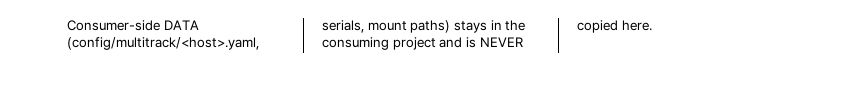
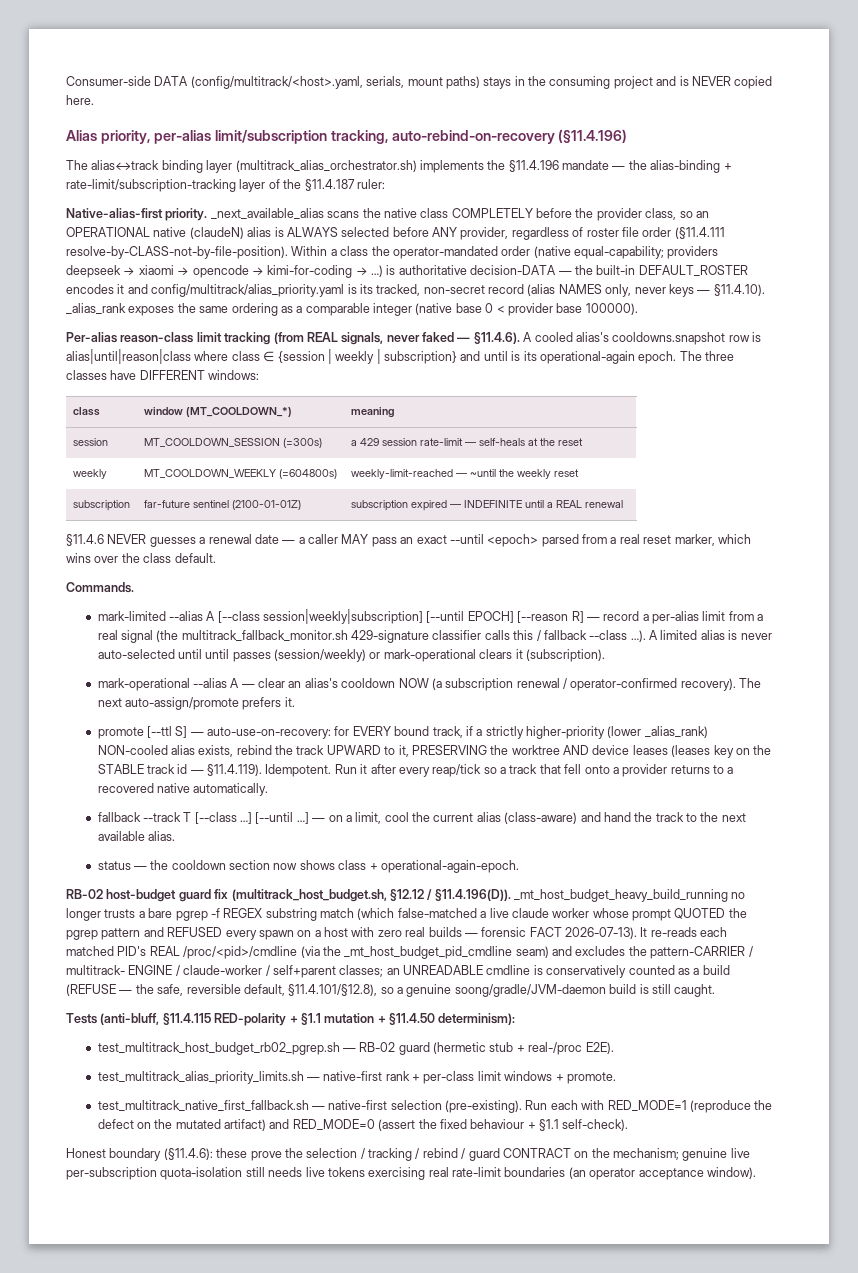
(652, 25) none -> [66,129,628,144] [66,160,732,173] [66,179,385,192] [66,208,709,221] [66,227,725,240] [66,246,719,259] [66,265,748,278] [66,284,765,297] [66,303,638,316] [66,332,761,345] [66,349,734,364] [66,370,260,380] [72,407,100,416] [143,407,292,417] [350,407,394,418] [72,438,108,446] [143,438,322,448] [350,438,583,446] [72,469,107,479] [143,469,337,479] [350,469,579,479] [72,500,130,511] [143,500,301,510] [350,500,623,511] [66,534,751,547] [66,553,216,563] [66,582,134,593] [97,609,764,624] [97,630,772,643] [97,649,605,662] [97,678,762,691] [97,697,295,710] [97,726,708,739] [97,745,772,758] [97,764,734,777] [97,783,269,796] [97,812,746,824] [97,831,175,841] [97,860,519,873] [66,889,746,902] [66,908,747,921] [66,927,728,940] [66,946,753,959] [66,965,730,978] [66,984,716,997] [66,1013,516,1026] [97,1042,614,1055] [97,1071,616,1084] [97,1100,773,1113] [97,1119,629,1131] [66,1148,750,1161] [66,1167,756,1180] // Alias priority, per-alias limit/subscription tracking, auto-rebind-on-recovery (§11.4.196) // The alias↔track binding layer (multitrack_alias_orchestrator.sh) implements the §11.4.196 mandate — the alias-binding + rate-limit/subscription-tracking layer of the §11.4.187 ruler: // Native-alias-first priority. _next_available_alias scans the native class COMPLETELY before the provider class, so an OPERATIONAL native (claudeN) alias is ALWAYS selected before ANY provider, regardless of roster file order (§11.4.111 resolve-by-CLASS-not-by-file-position). Within a class the operator-mandated order (native equal-capability; providers deepseek → xiaomi → opencode → kimi-for-coding → …) is authoritative decision-DATA — the built-in DEFAULT_ROSTER encodes it and config/multitrack/alias_priority.yaml is its tracked, non-secret record (alias NAMES only, never keys — §11.4.10). _alias_rank exposes the same ordering as a comparable integer (native base 0 < provider base 100000). // Per-alias reason-class limit tracking (from REAL signals, never faked — §11.4.6). A cooled alias's cooldowns.snapshot row is alias|until|reason|class where class ∈ {session | weekly | subscription} and until is its operational-again epoch. The three classes have DIFFERENT windows: // class | window (MT_COOLDOWN_*) | meaning // session | MT_COOLDOWN_SESSION (=300s) | a 429 session rate-limit — self-heals at the reset // weekly | MT_COOLDOWN_WEEKLY (=604800s) | weekly-limit-reached — ~until the weekly reset // subscription | far-future sentinel (2100-01-01Z) | subscription expired — INDEFINITE until a REAL renewal // §11.4.6 NEVER guesses a renewal date — a caller MAY pass an exact --until <epoch> parsed from a real reset marker, which wins over the class default. // Commands. // mark-limited --alias A [--class session|weekly|subscription] [--until EPOCH] [--reason R] — record a per-alias limit from a real signal (the multitrack_fallback_monitor.sh 429-signature classifier calls this / fallback --class …). A limited alias is never auto-selected until until passes (session/weekly) or mark-operational clears it (subscription). // mark-operational --alias A — clear an alias's cooldown NOW (a subscription renewal / operator-confirmed recovery). The next auto-assign/promote prefers it. // promote [--ttl S] — auto-use-on-recovery: for EVERY bound track, if a strictly higher-priority (lower _alias_rank) NON-cooled alias exists, rebind the track UPWARD to it, PRESERVING the worktree AND device leases (leases key on the STABLE track id — §11.4.119). Idempotent. Run it after every reap/tick so a track that fell onto a provider returns to a recovered native automatically. // fallback --track T [--class …] [--until …] — on a limit, cool the current alias (class-aware) and hand the track to the next available alias. // status — the cooldown section now shows class + operational-again-epoch. // RB-02 host-budget guard fix (multitrack_host_budget.sh, §12.12 / §11.4.196(D)). _mt_host_budget_heavy_build_running no longer trusts a bare pgrep -f REGEX substring match (which false-matched a live claude worker whose prompt QUOTED the pgrep pattern and REFUSED every spawn on a host with zero real builds — forensic FACT 2026-07-13). It re-reads each matched PID's REAL /proc/<pid>/cmdline (via the _mt_host_budget_pid_cmdline seam) and excludes the pattern-CARRIER / multitrack- ENGINE / claude-worker / self+parent classes; an UNREADABLE cmdline is conservatively counted as a build (REFUSE — the safe, reversible default, §11.4.101/§12.8), so a genuine soong/gradle/JVM-daemon build is still caught. // Tests (anti-bluff, §11.4.115 RED-polarity + §1.1 mutation + §11.4.50 determinism): // test_multitrack_host_budget_rb02_pgrep.sh — RB-02 guard (hermetic stub + real-/proc E2E). // test_multitrack_alias_priority_limits.sh — native-first rank + per-class limit windows + promote. // test_multitrack_native_first_fallback.sh — native-first selection (pre-existing). Run each with RED_MODE=1 (reproduce the defect on the mutated artifact) and RED_MODE=0 (assert the fixed behaviour + §1.1 self-check). // Honest boundary (§11.4.6): these prove the selection / tracking / rebind / guard CONTRACT on the mechanism; genuine live per-subscription quota-isolation still needs live tokens exercising real rate-limit boundaries (an operator acceptance window).

